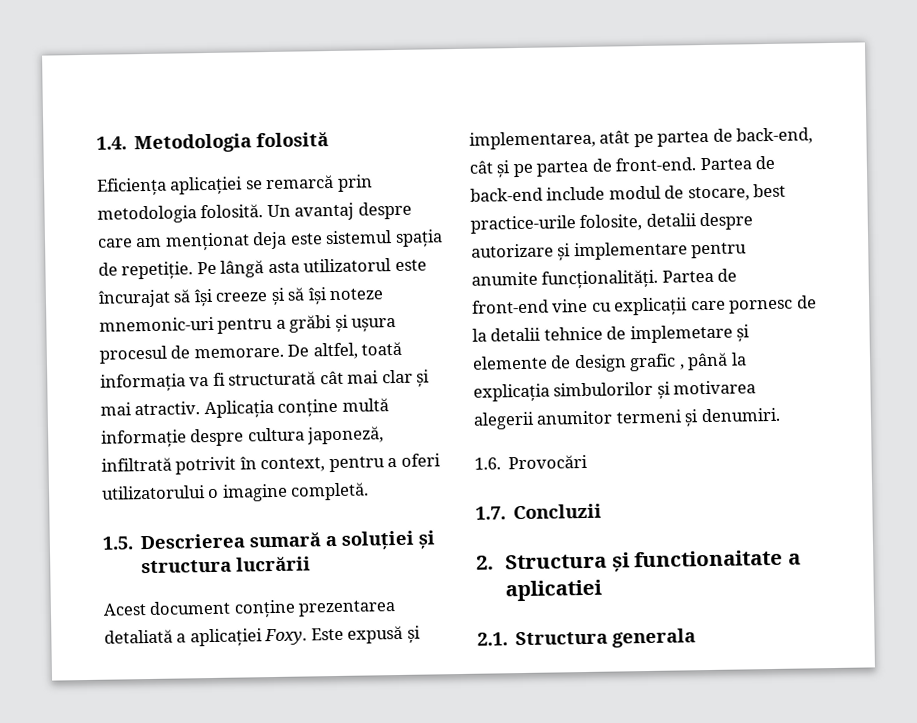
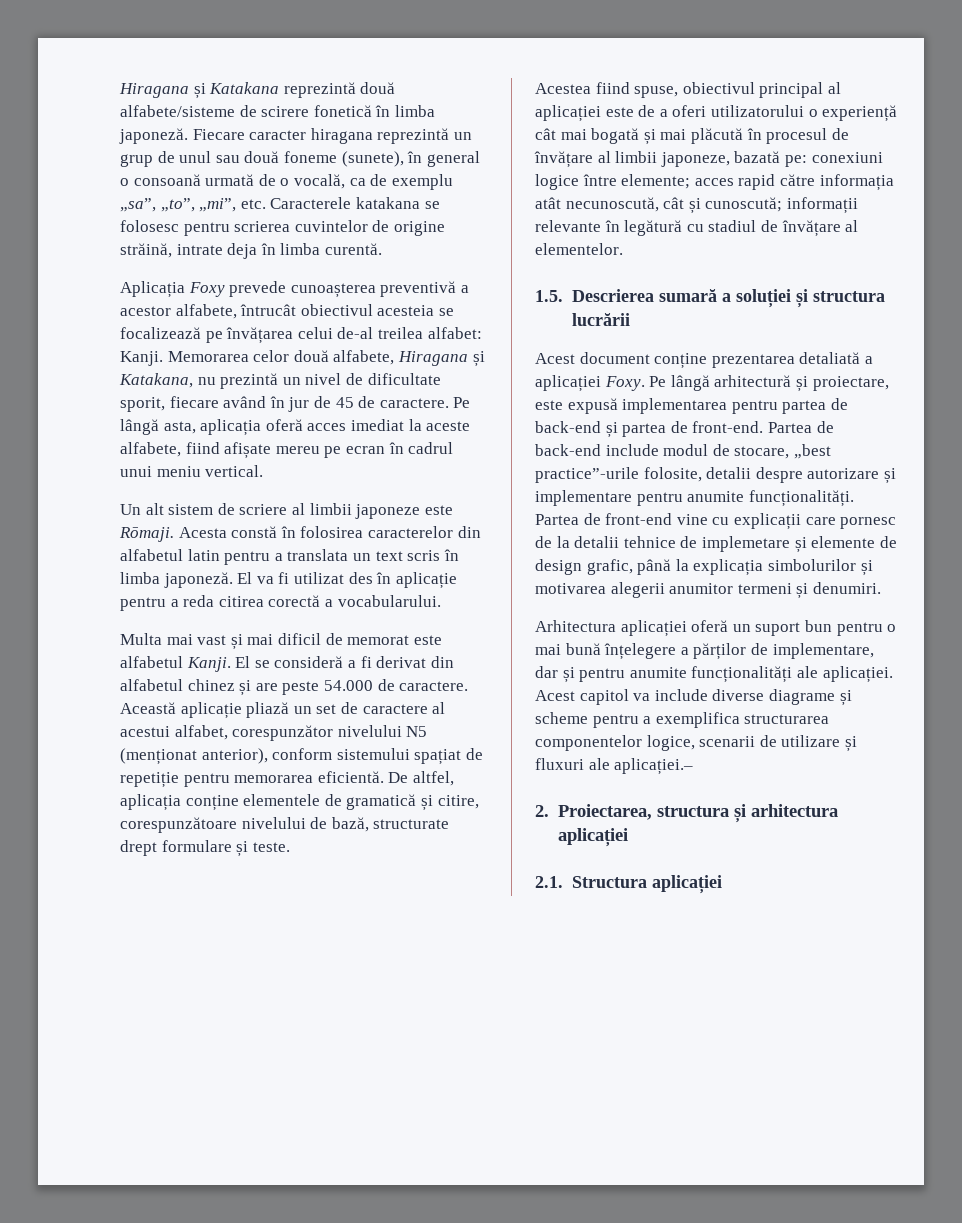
[96,132,330,154] [97,174,373,196] [97,201,412,224] [97,229,443,251] [98,258,427,280] [98,287,384,308] [99,314,397,334] [99,341,403,364] [100,369,431,392] [100,398,389,419] [101,426,385,448] [101,453,441,475] [101,482,370,502] 1.4. Metodologia folosită // Eficiența aplicației se remarcă prin metodologia folosită. Un avantaj despre care am menționat deja este sistemul spația de repetiție. Pe lângă asta utilizatorul este încurajat să își creeze și să își noteze mnemonic-uri pentru a grăbi și ușura procesul de memorare. De altfel, toată informația va fi structurată cât mai clar și mai atractiv. Aplicația conține multă informație despre cultura japoneză, infiltrată potrivit în context, pentru a oferi utilizatorului o imagine completă. -> [119,82,396,99] [120,105,435,117] [119,128,472,144] [120,151,480,167] [120,174,453,190] [120,197,440,212] [120,220,445,236] [120,243,382,259] [120,281,469,298] [120,304,454,319] [120,327,482,344] [120,350,485,367] [119,373,441,389] [120,396,471,412] [120,419,471,436] [120,442,454,459] [120,465,264,477] [120,503,453,519] [119,526,481,542] [120,549,459,565] [120,572,457,589] [120,595,441,611] [120,633,442,650] [120,656,454,672] [120,679,469,696] [120,702,446,719] [120,725,428,741] [120,748,483,765] [120,771,454,788] [120,794,479,811] [120,817,450,833] [120,840,290,857] [535,82,841,98] [535,105,898,122] [535,128,849,145] [534,151,883,168] [535,174,894,191] [535,197,858,214] [535,220,859,237] [535,243,623,255] Hiragana și Katakana reprezintă două alfabete/sisteme de scirere fonetică în limba japoneză. Fiecare caracter hiragana reprezintă un grup de unul sau două foneme (sunete), în general o consoană urmată de o vocală, ca de exemplu „sa”, „to”, „mi”, etc. Caracterele katakana se folosesc pentru scrierea cuvintelor de origine străină, intrate deja în limba curentă. // Aplicația Foxy prevede cunoașterea preventivă a acestor alfabete, întrucât obiectivul acesteia se focalizează pe învățarea celui de-al treilea alfabet: Kanji. Memorarea celor două alfabete, Hiragana și Katakana, nu prezintă un nivel de dificultate sporit, fiecare având în jur de 45 de caractere. Pe lângă asta, aplicația oferă acces imediat la aceste alfabete, fiind afișate mereu pe ecran în cadrul unui meniu vertical. // Un alt sistem de scriere al limbii japoneze este Rōmaji. Acesta constă în folosirea caracterelor din alfabetul latin pentru a translata un text scris în limba japoneză. El va fi utilizat des în aplicație pentru a reda citirea corectă a vocabularului. // Multa mai vast și mai dificil de memorat este alfabetul Kanji. El se consideră a fi derivat din alfabetul chinez și are peste 54.000 de caractere. Această aplicație pliază un set de caractere al acestui alfabet, corespunzător nivelului N5 (menționat anterior), conform sistemului spațiat de repetiție pentru memorarea eficientă. De altfel, aplicația conține elementele de gramatică și citire, corespunzătoare nivelului de bază, structurate drept formulare și teste. // Acestea fiind spuse, obiectivul principal al aplicației este de a oferi utilizatorului o experiență cât mai bogată și mai plăcută în procesul de învățare al limbii japoneze, bazată pe: conexiuni logice între elemente; acces rapid către informația atât necunoscută, cât și cunoscută; informații relevante în legătură cu stadiul de învățare al elementelor.
[310,625,421,644] [469,127,814,150] [469,160,534,178] Este expusă și implementarea, atât pe partea de back-end, cât și pe -> [649,375,889,392] [535,398,848,414] [535,421,618,438] Pe lângă arhitectură și proiectare, este expusă implementarea pentru partea de back-end și
[753,183,787,198] [470,215,576,234] best practice-urile -> [793,444,831,459] [535,467,639,483] „best practice”-urile
[629,353,685,372] grafic , -> [586,559,633,575] grafic,
[553,381,654,397] simbulorilor -> [767,559,856,571] simbolurilor
[474,454,589,470] [475,503,603,520] [476,549,801,572] [505,579,603,602] [477,628,697,648] 1.6. Provocări // 1.7. Concluzii // 2. Structura și functionaitate a aplicatiei // 2.1. Structura generala -> [535,620,897,637] [535,643,874,660] [535,666,893,683] [535,689,852,706] [535,712,830,728] [535,735,857,752] [535,758,694,775] [535,804,838,823] [557,828,628,847] [535,875,722,894] Arhitectura aplicației oferă un suport bun pentru o mai bună înțelegere a părților de implementare, dar și pentru anumite funcționalități ale aplicației. Acest capitol va include diverse diagrame și scheme pentru a exemplifica structurarea componentelor logice, scenarii de utilizare și fluxuri ale aplicației.– // 2. Proiectarea, structura și arhitectura aplicației // 2.1. Structura aplicației

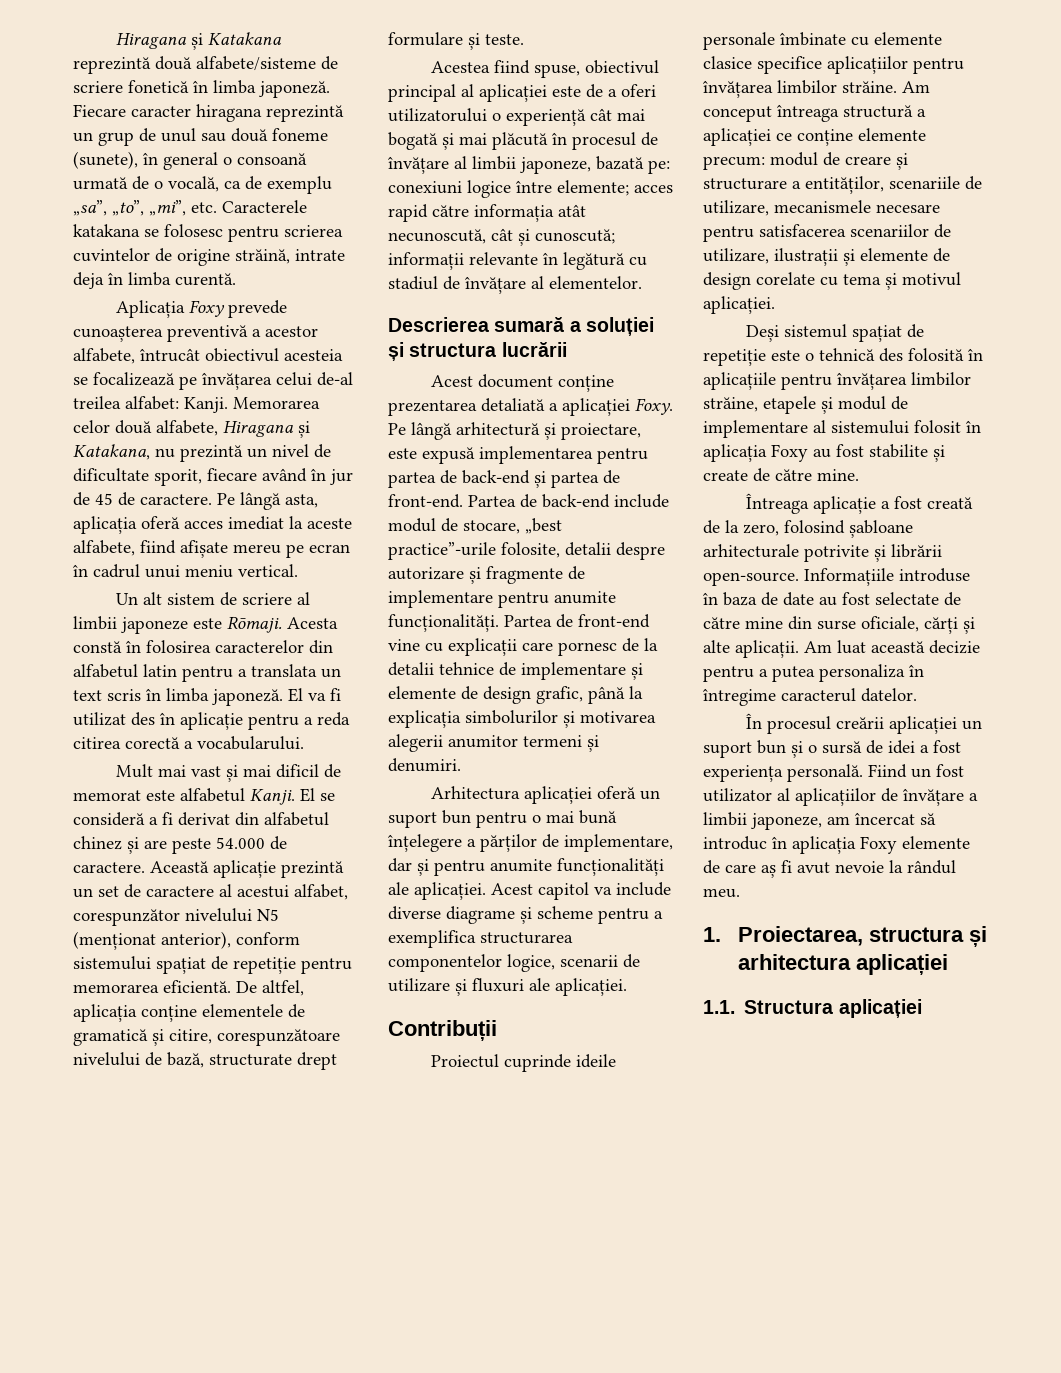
[261,106,310,117] scirere -> [73,81,123,93] scriere
[120,633,162,645] Multa -> [115,764,153,778] Mult
[246,702,290,718] pliază -> [281,861,344,878] prezintă
[535,290,563,302] 1.5. -> (642, 282) none
(896, 476) none -> [486,566,585,584] fragmente de
[701,536,790,552] implemetare -> [521,662,626,680] implementare
[614,758,694,775] [535,805,549,817] aplicației.– // 2. -> [555,978,627,996] [388,1020,497,1041] [430,1054,616,1072] [703,32,942,50] [703,56,964,74] [702,80,930,98] [703,104,926,122] [703,128,926,146] [703,152,908,170] [703,176,982,194] [703,200,940,216] [703,224,951,242] [703,248,950,266] [703,272,961,290] [703,296,775,314] [745,324,924,342] [703,348,983,366] [703,372,971,390] [703,396,908,414] [703,420,981,438] [703,444,945,462] [703,468,859,482] [745,493,973,514] [703,520,913,538] [703,544,942,562] [703,568,970,586] [702,592,961,606] [703,616,975,634] [703,640,980,658] [703,664,924,682] [702,688,917,706] [745,713,982,734] [703,740,961,758] [703,764,964,782] [703,788,978,806] [703,812,936,830] [703,836,970,854] [703,860,956,878] [703,888,740,898] [703,927,721,942] aplicației. // Contribuții // Proiectul cuprinde ideile personale îmbinate cu elemente clasice specifice aplicațiilor pentru învățarea limbilor străine. Am conceput întreaga structură a aplicației ce conține elemente precum: modul de creare și structurare a entităților, scenariile de utilizare, mecanismele necesare pentru satisfacerea scenariilor de utilizare, ilustrații și elemente de design corelate cu tema și motivul aplicației. // Deși sistemul spațiat de repetiție este o tehnică des folosită în aplicațiile pentru învățarea limbilor străine, etapele și modul de implementare al sistemului folosit în aplicația Foxy au fost stabilite și create de către mine. // Întreaga aplicație a fost creată de la zero, folosind șabloane arhitecturale potrivite și librării open-source. Informațiile introduse în baza de date au fost selectate de către mine din surse oficiale, cărți și alte aplicații. Am luat această decizie pentru a putea personaliza în întregime caracterul datelor. // În procesul creării aplicației un suport bun și o sursă de idei a fost experiența personală. Fiind un fost utilizator al aplicațiilor de învățare a limbii japoneze, am încercat să introduc în aplicația Foxy elemente de care aș fi avut nevoie la rândul meu. // 1.
[535,876,563,888] 2.1. -> [703,1000,735,1014] 1.1.

